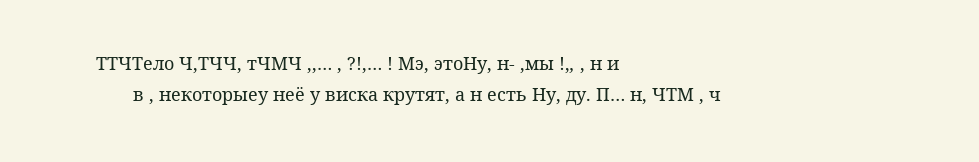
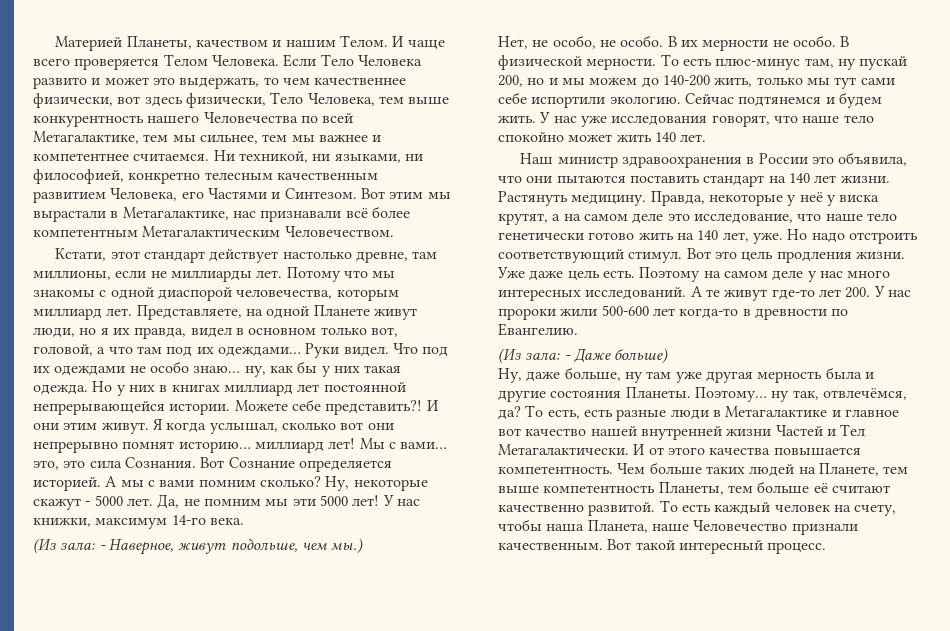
[96,57,619,74] [132,91,269,105] ТТЧТело Ч,ТЧЧ, тЧМЧ ,,… , ?!,… ! Мэ, этоНу, н- ,мы !,, , н и // в , некоторыеу -> [55,35,445,51] [33,54,422,70] [33,77,407,89] [33,92,450,108] [33,112,354,127] [33,131,382,144] [33,150,423,163] [33,169,378,184] [33,188,451,203] [33,206,410,222] [33,226,394,237] [55,248,438,263] [33,267,396,282] [33,287,399,301] [33,305,417,320] [33,327,398,339] [33,343,449,358] [33,361,402,377] [33,381,406,396] [33,399,439,415] [33,418,394,434] [33,438,448,453] [33,457,392,472] [33,476,428,491] [33,494,420,510] [33,515,244,529] [33,538,364,555] [498,35,850,51] [498,54,908,70] [498,75,895,89] [498,92,882,108] [498,112,874,127] [498,132,707,142] [520,152,908,168] [498,173,890,187] [498,191,797,206] Материей Планеты, качеством и нашим Телом. И чаще всего проверяется Телом Человека. Если Тело Человека развито и может это выдержать, то чем качественнее физически, вот здесь физически, Тело Человека, тем выше конкурентность нашего Человечества по всей Метагалактике, тем мы сильнее, тем мы важнее и компетентнее считаемся. Ни техникой, ни языками, ни философией, конкретно телесным качественным развитием Человека, его Частями и Синтезом. Вот этим мы вырастали в Метагалактике, нас признавали всё более компетентным Метагалактическим Человечеством. // Кстати, этот стандарт действует настолько древне, там миллионы, если не миллиарды лет. Потому что мы знакомы с одной диаспорой человечества, которым миллиард лет. Представляете, на одной Планете живут люди, но я их правда, видел в основном только вот, головой, а что там под их одеждами… Руки видел. Что под их одеждами не особо знаю… ну, как бы у них такая одежда. Но у них в книгах миллиард лет постоянной непрерывающейся истории. Можете себе представить?! И они этим живут. Я когда услышал, сколько вот они непрерывно помнят историю… миллиард лет! Мы с вами… это, это сила Сознания. Вот Сознание определяется историей. А мы с вами помним сколько? Ну, некоторые скажут - 5000 лет. Да, не помним мы эти 5000 лет! У нас книжки, максимум 14-го века. // (Из зала: - Наверное, живут подольше, чем мы.) // Нет, не особо, не особо. В их мерности не особо. В физической мерности. То есть плюс-минус там, ну пускай 200, но и мы можем до 140-200 жить, только мы тут сами себе испортили экологию. Сейчас подтянемся и будем жить. У нас уже исследования говорят, что наше тело спокойно может жить 140 лет. // Наш министр здравоохранения в России это объявила, что они пытаются поставить стандарт на 140 лет жизни. Растянуть медицину. Правда, некоторые у
[469,88,721,106] н есть Ну, ду. П… н, ЧТМ , ч -> [563,213,897,224] [498,229,918,244] [498,248,905,263] [497,267,891,282] [498,286,911,301] [498,305,849,320] [498,323,578,336] [498,348,669,364] [498,367,874,383] [498,387,907,402] [498,405,899,421] [498,424,866,440] [498,444,861,456] [498,462,909,477] [498,481,890,495] [498,500,897,516] [498,519,858,535] [498,539,827,554] на самом деле это исследование, что наше тело генетически готово жить на 140 лет, уже. Но надо отстроить соответствующий стимул. Вот это цель продления жизни. Уже даже цель есть. Поэтому на самом деле у нас много интересных исследований. А те живут где-то лет 200. У нас пророки жили 500-600 лет когда-то в древности по Евангелию. // (Из зала: - Даже больше) // Ну, даже больше, ну там уже другая мерность была и другие состояния Планеты. Поэтому… ну так, отвлечёмся, да? То есть, есть разные люди в Метагалактике и главное вот качество нашей внутренней жизни Частей и Тел Метагалактически. И от этого качества повышается компетентность. Чем больше таких людей на Планете, тем выше компетентность Планеты, тем больше её считают качественно развитой. То есть каждый человек на счету, чтобы наша Планета, наше Человечество признали качественным. Вот такой интересный процесс.

